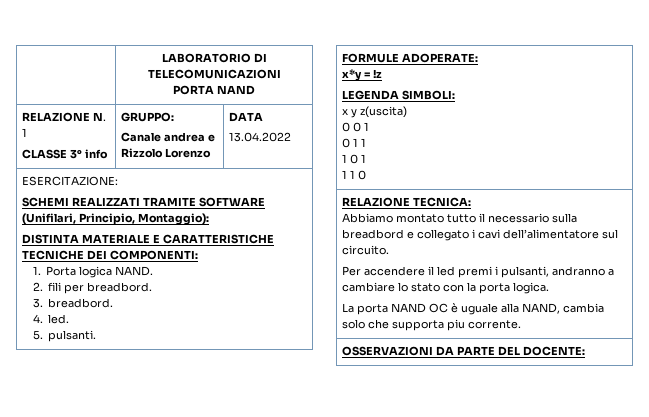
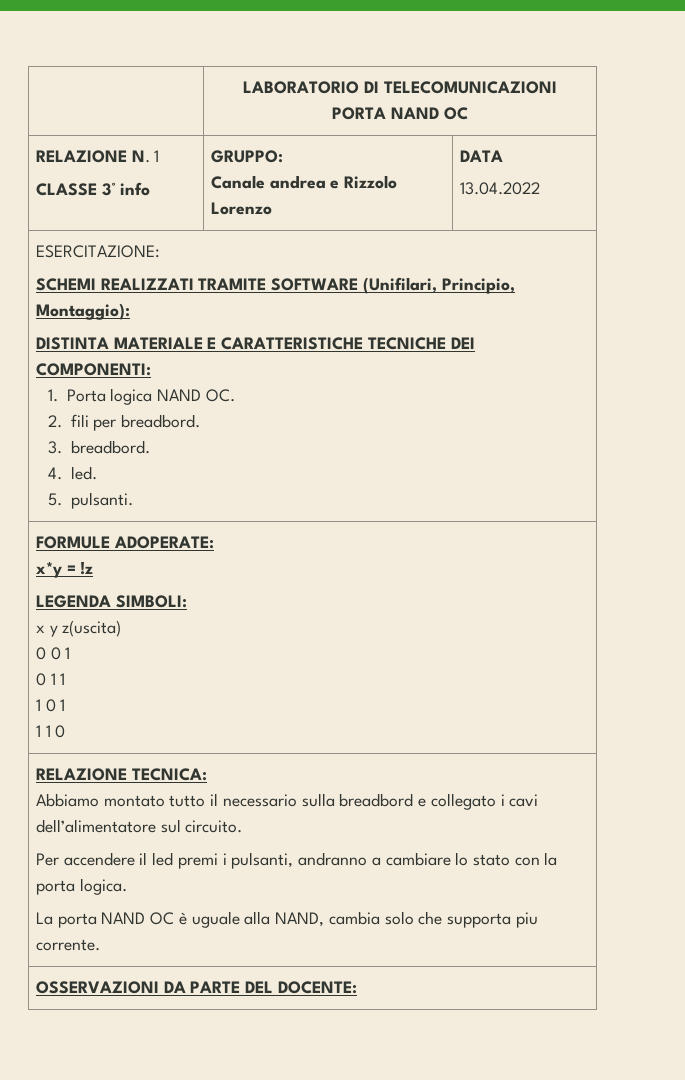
(255, 90) none -> [443,107,468,120] OC
[115,266,154,276] NAND. -> [157,389,235,402] NAND OC.

